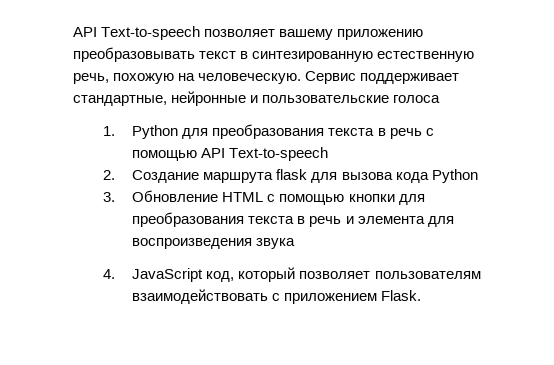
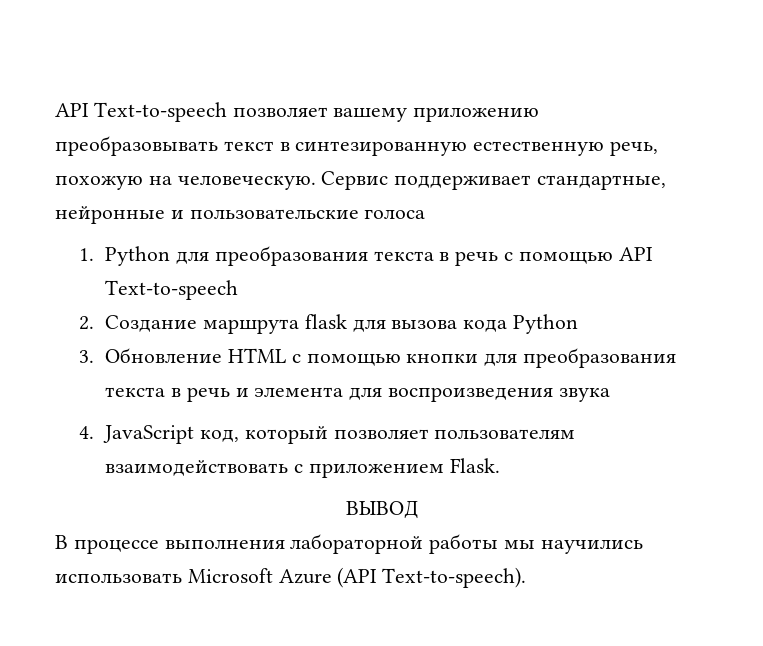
(422, 295) none -> [345,500,418,519] [55,534,643,554] [55,567,527,588] // ВЫВОД // В процессе выполнения лабораторной работы мы научились использовать Microsoft Azure (API Text-to-speech).

